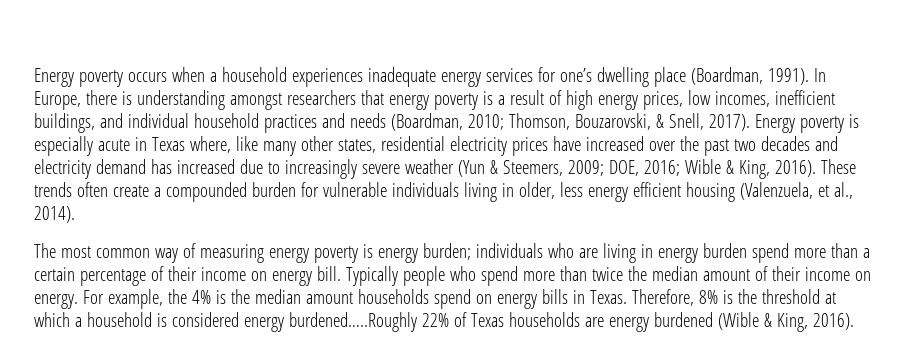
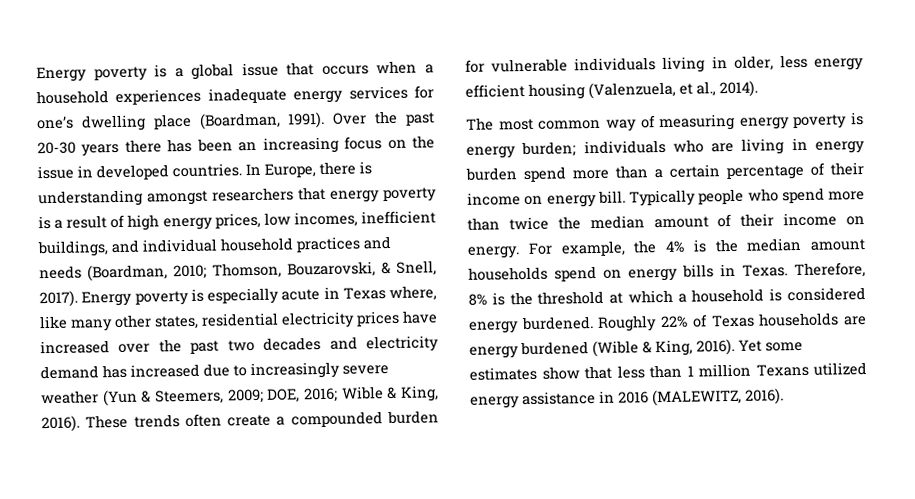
[34,68,123,87] Energy poverty -> [36,62,315,83] Energy poverty is a global issue that
(809, 76) none -> [332,110,435,126] [37,135,436,157] [37,163,242,181] Over the past 20-30 years there has been an increasing focus on the issue in developed countries.
[288,312,417,332] burdened…..Roughly -> [520,315,658,332] burdened. Roughly
(854, 321) none -> [738,339,803,352] [469,362,867,381] [470,388,784,409] Yet some estimates show that less than 1 million Texans utilized energy assistance in 2016 (MALEWITZ, 2016).

